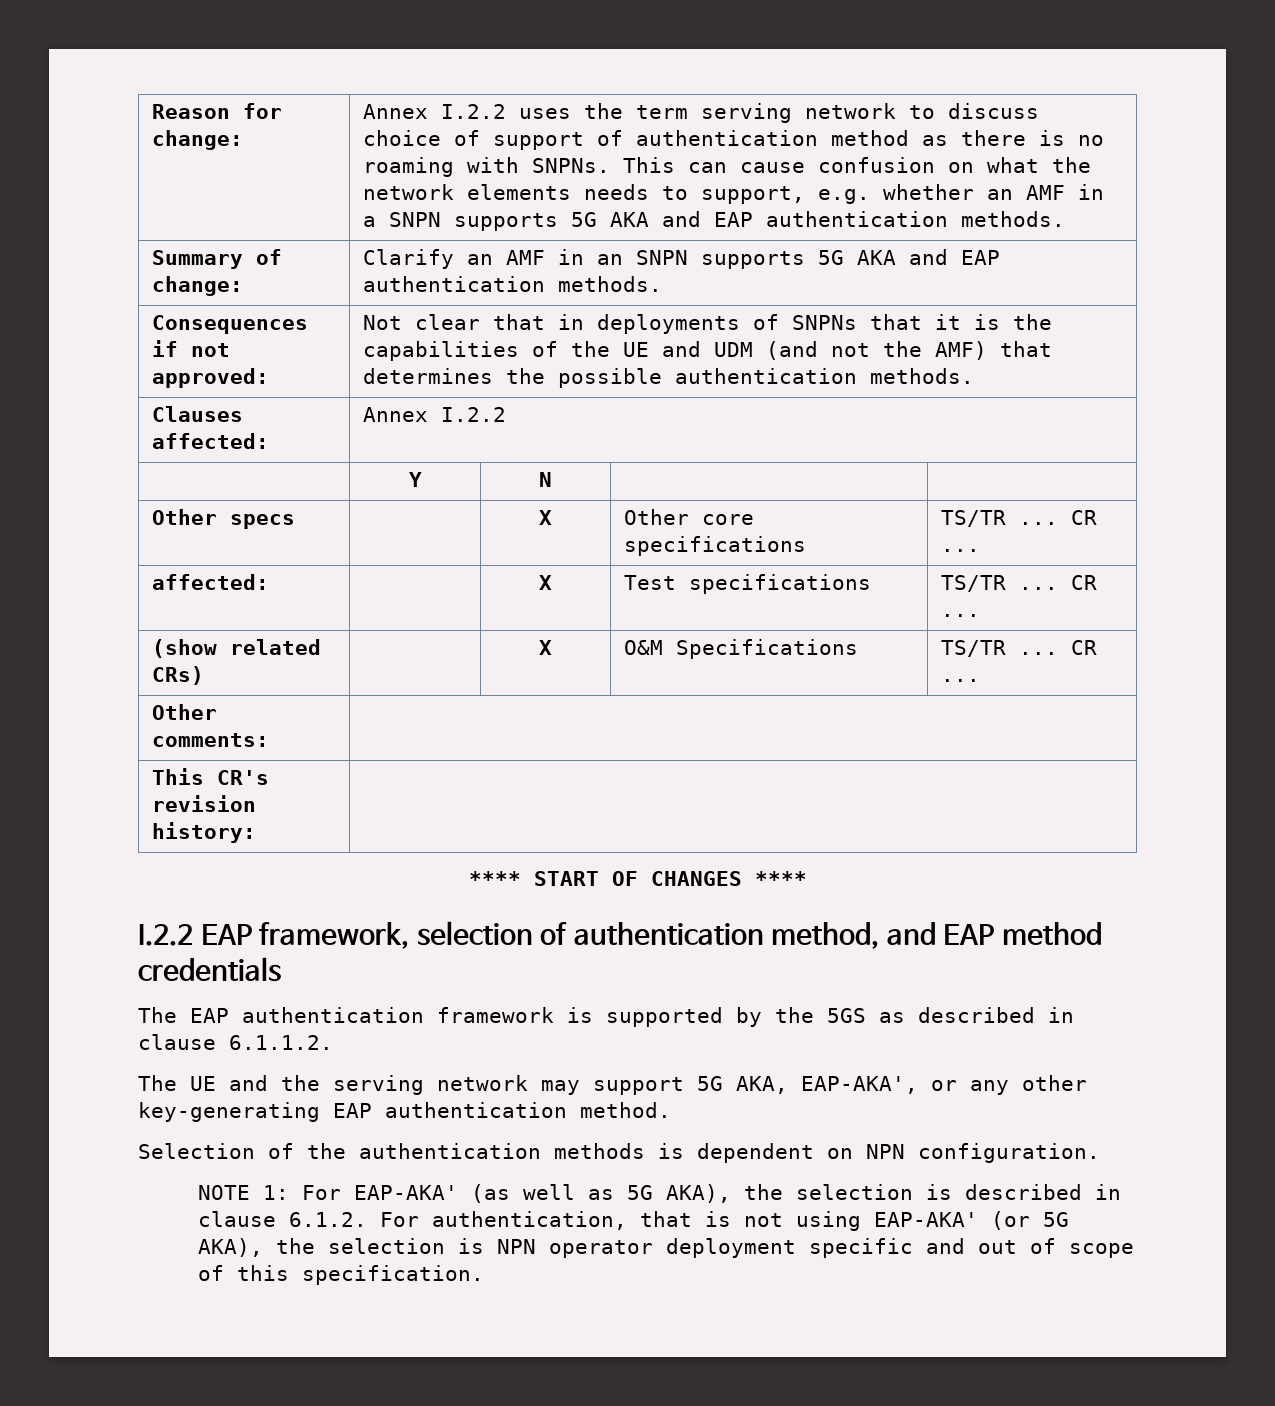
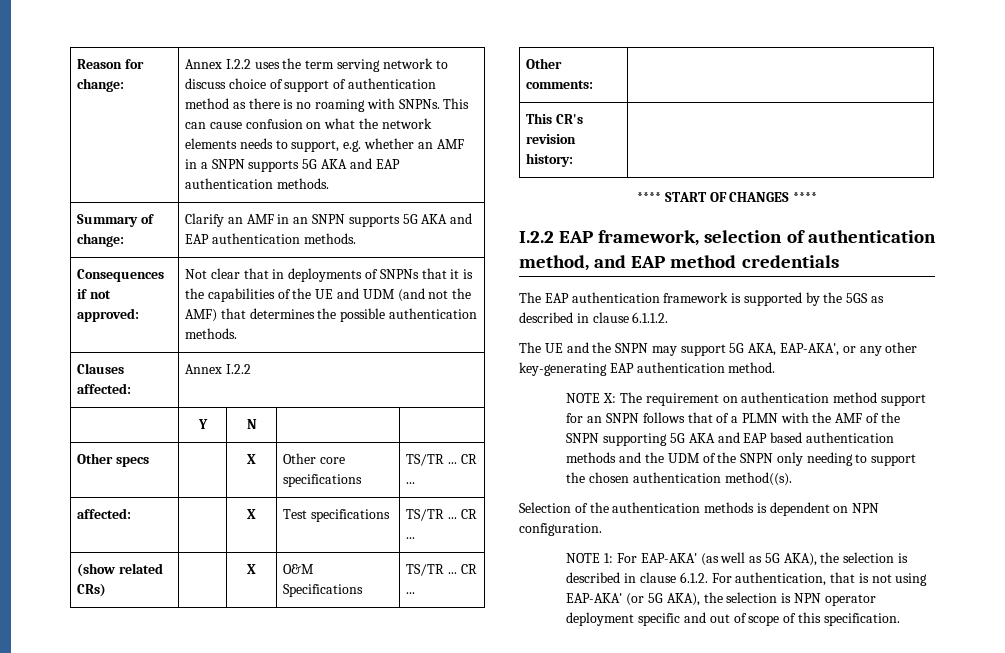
[333,1075,528,1095] serving network -> [615,343,649,353] SNPN
(671, 1110) none -> [566,392,926,406] [566,412,900,423] [566,432,894,446] [566,452,917,466] [566,472,792,486] // NOTE X: The requirement on authentication method support for an SNPN follows that of a PLMN with the AMF of the SNPN supporting 5G AKA and EAP based authentication methods and the UDM of the SNPN only needing to support the chosen authentication method((s).

